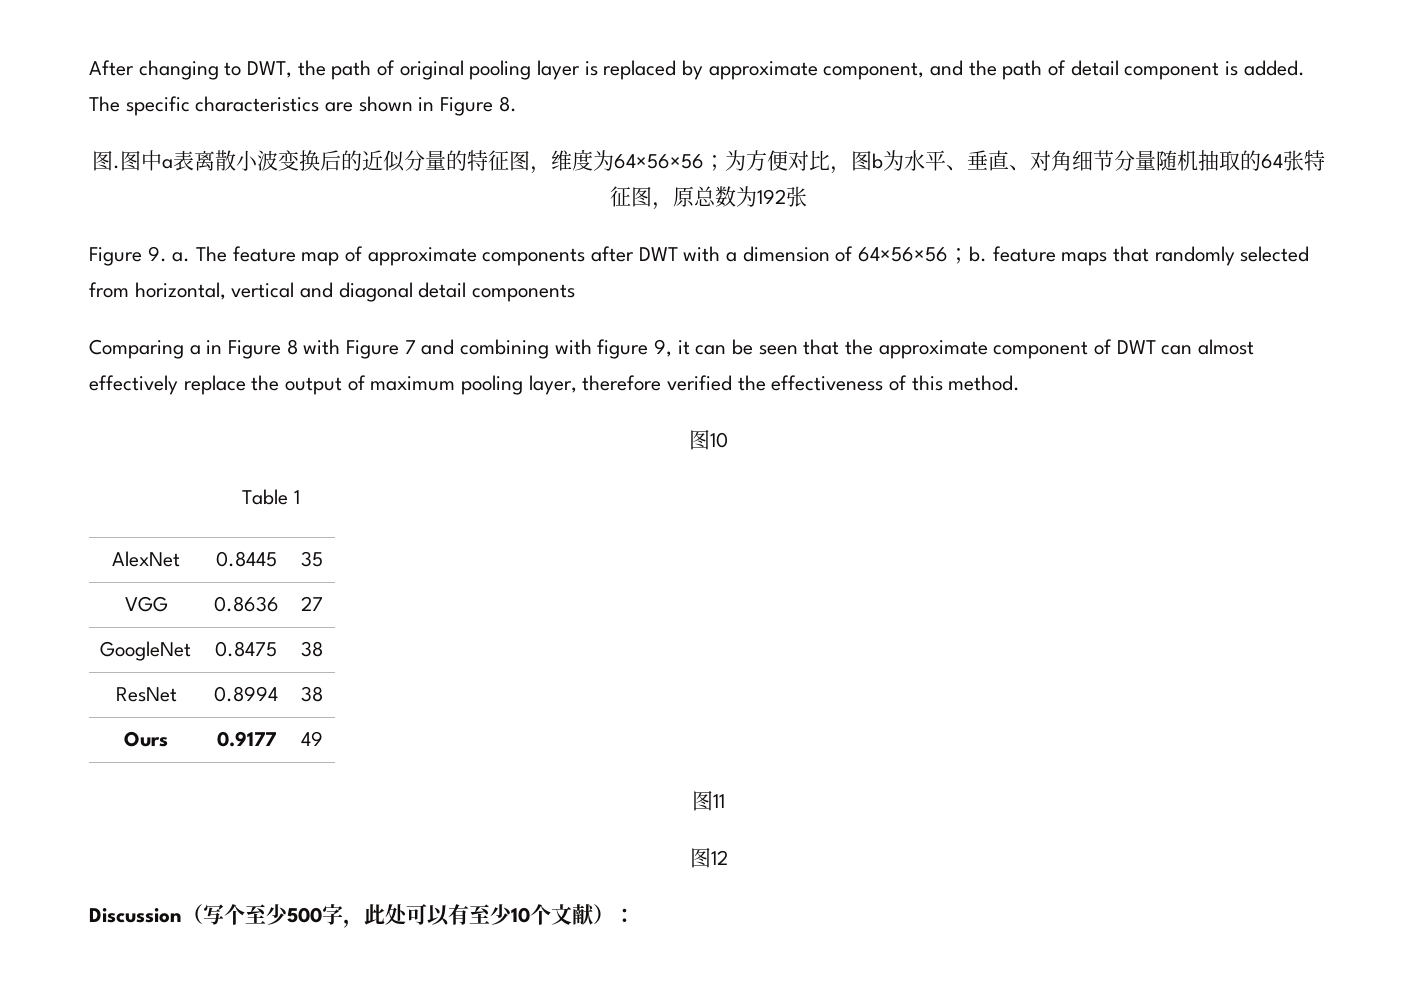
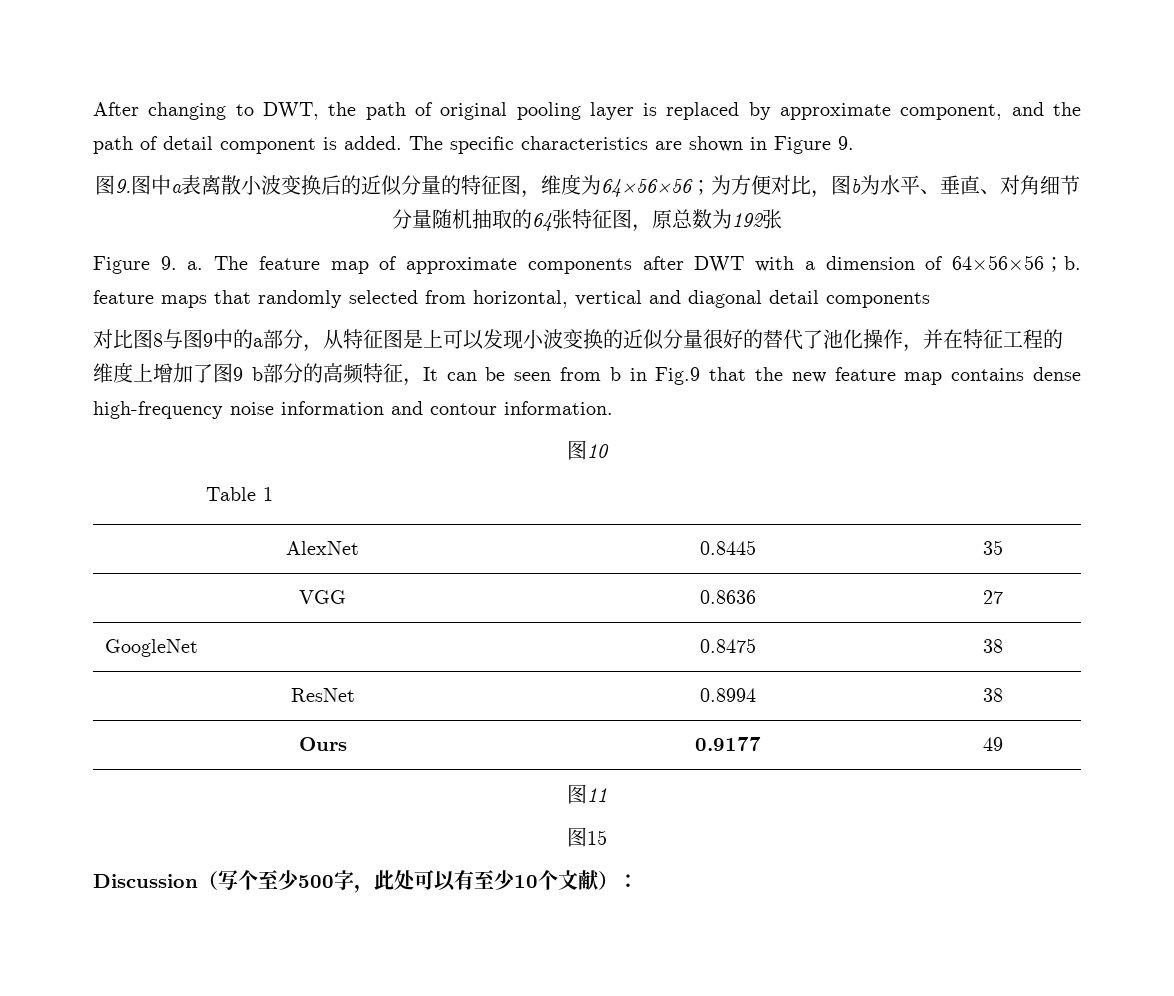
[498,96,517,112] [92,150,120,171] 8. // 图. -> [838,136,854,150] [94,175,131,195] 9. // 图9.
[89,339,1255,359] [89,375,1021,395] Comparing a in Figure 8 with Figure 7 and combining with figure 9, it can be seen that the approximate component of DWT can almost effectively replace the output of maximum pooling layer, therefore verified the effectiveness of this method. -> [93,329,1063,352] [93,362,1081,386] [93,401,613,419] 对比图8与图9中的a部分，从特征图是上可以发现小波变换的近似分量很好的替代了池化操作，并在特征工程的维度上增加了图9 b部分的高频特征，It can be seen from b in Fig.9 that the new feature map contains dense high-frequency noise information and contour information.
[710,850,728,865] 12 -> [587,830,607,845] 15

